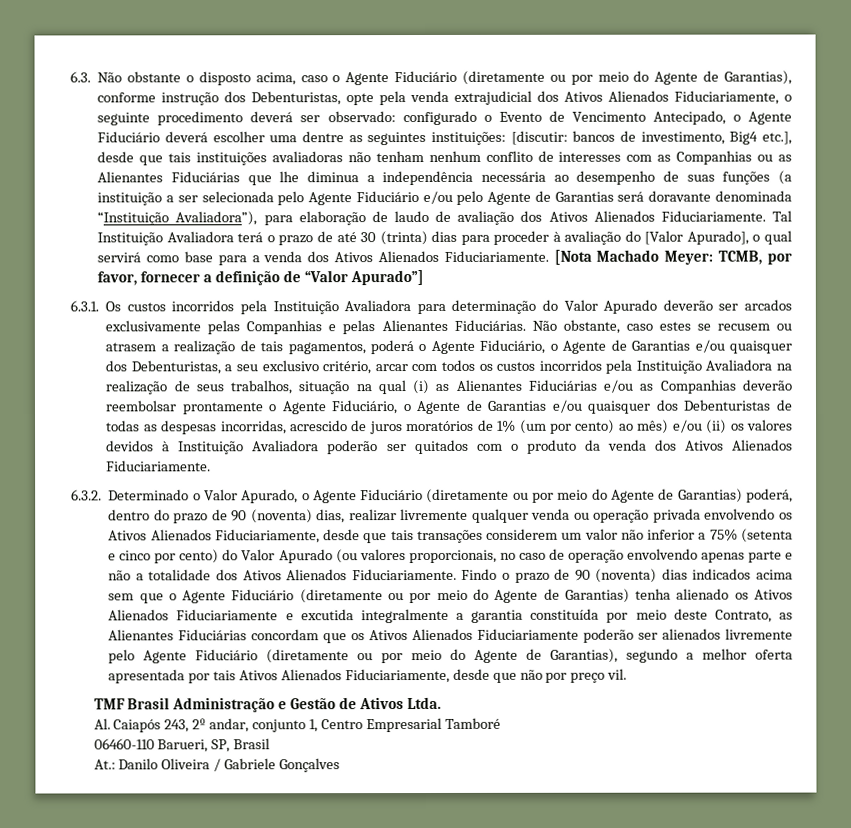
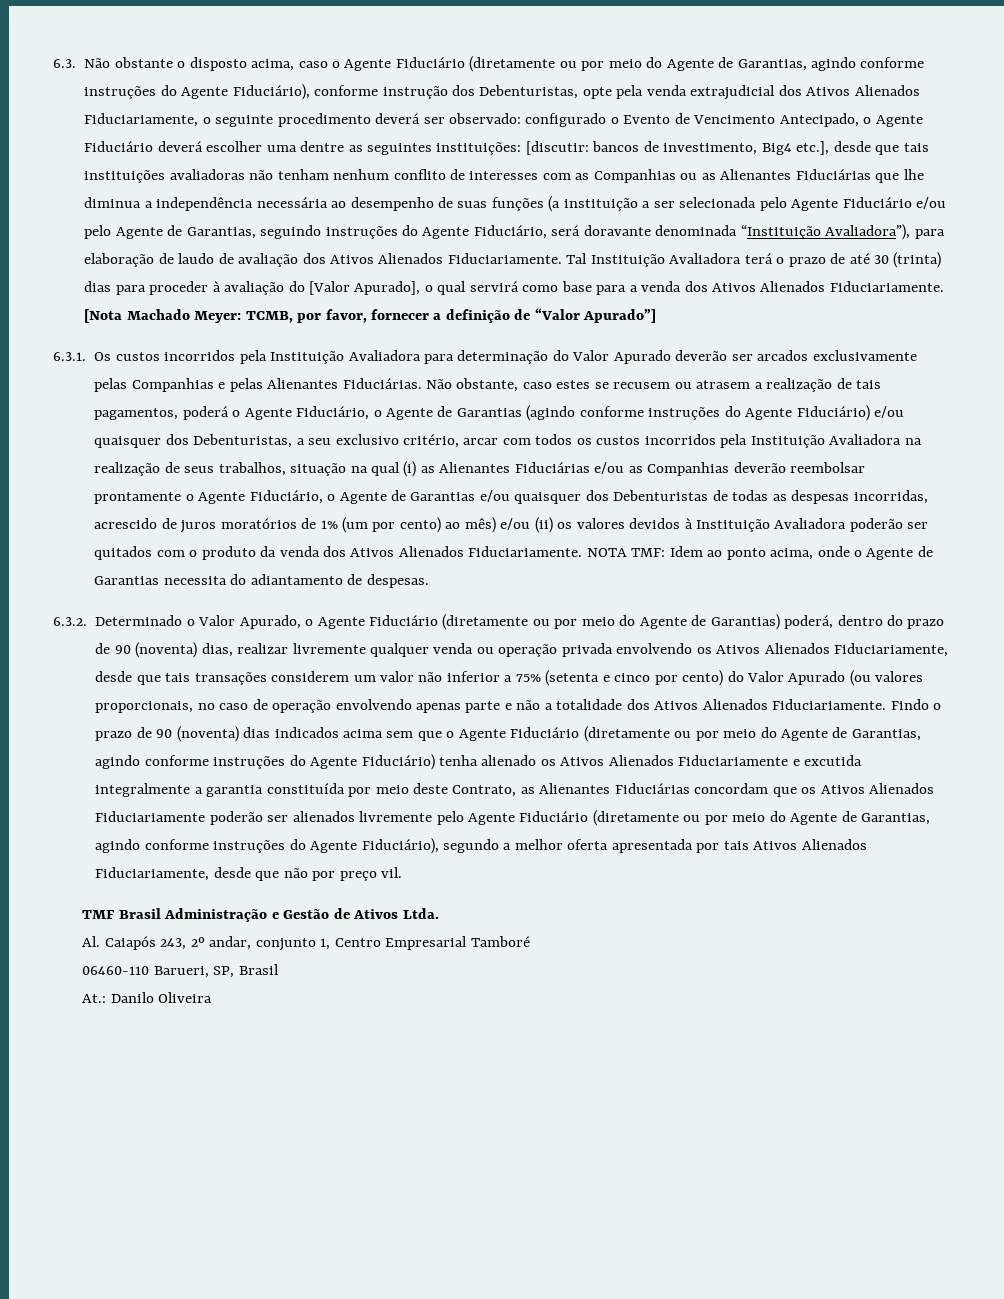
[724,70,792,85] Garantias), -> [737,57,925,71] [84,84,310,100] Garantias, agindo conforme instruções do Agente Fiduciário),
[554,191,614,202] Garantias -> [186,225,547,239] Garantias, seguindo instruções do Agente Fiduciário,
(691, 345) none -> [526,405,870,421] (agindo conforme instruções do Agente Fiduciário)
(212, 466) none -> [586,546,933,560] [94,574,429,588] NOTA TMF: Idem ao ponto acima, onde o Agente de Garantias necessita do adiantamento de despesas.
[564,588,630,603] Garantias) -> [851,729,921,741] [95,754,435,770] Garantias, agindo conforme instruções do Agente Fiduciário)
[550,648,619,663] Garantias), -> [861,813,931,825] [95,838,439,854] Garantias, agindo conforme instruções do Agente Fiduciário),
[213,758,341,773] / Gabriele Gonçalves -> (213, 997) none

